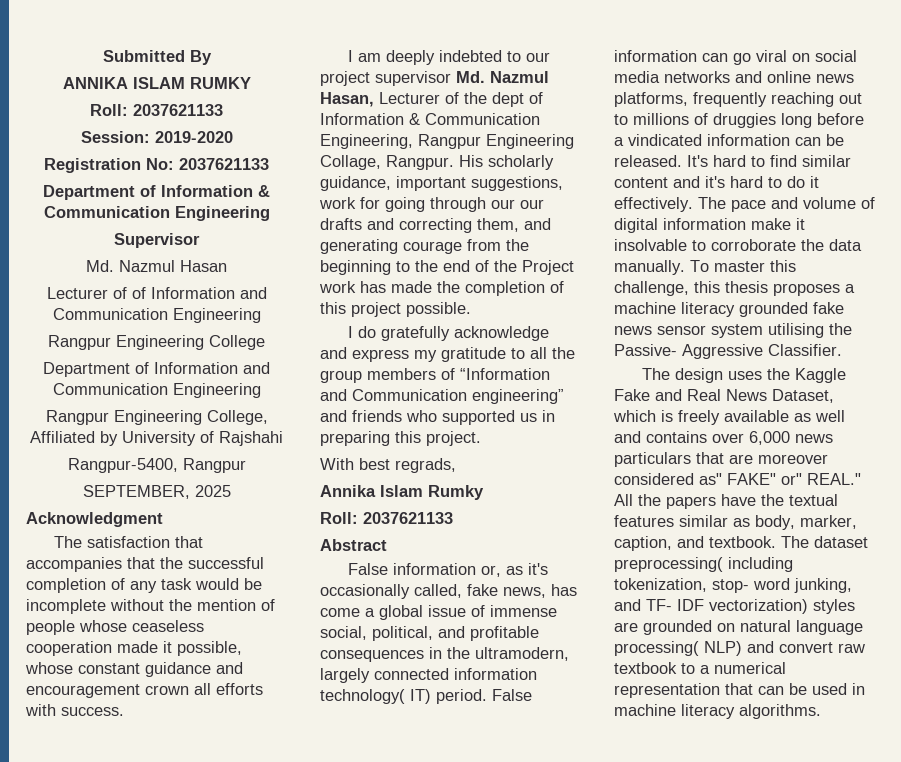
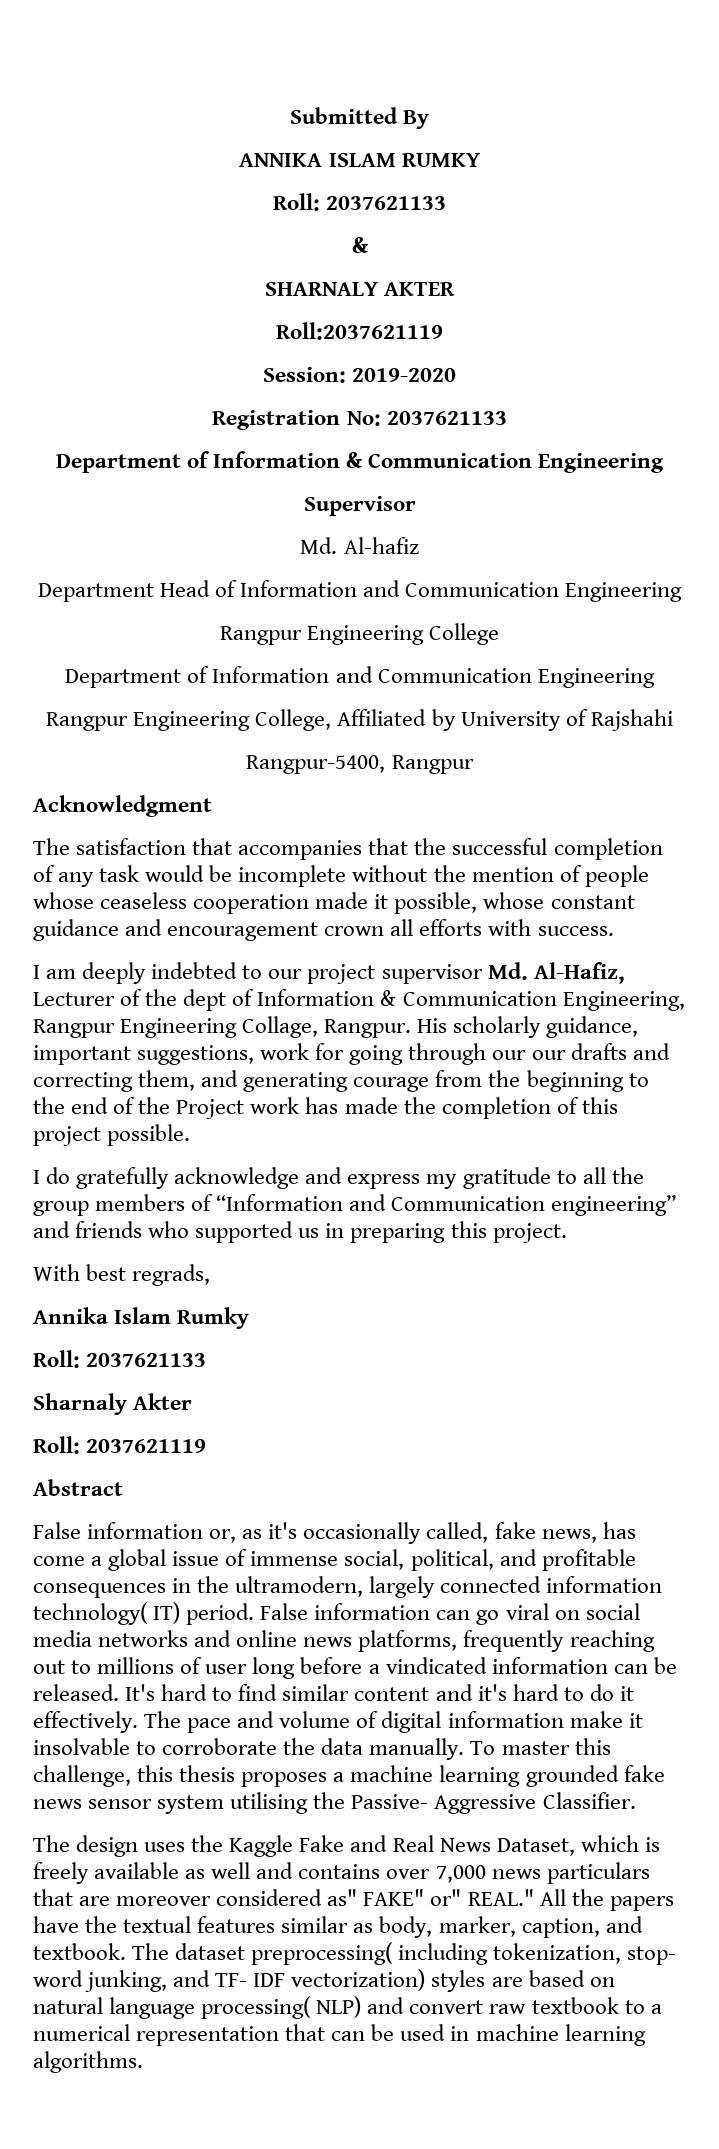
(223, 110) none -> [351,237,369,253] [264,282,456,296] [276,322,443,340] // & // SHARNALY AKTER // Roll:2037621119
[119,260,227,272] [46,287,127,299] Nazmul Hasan // Lecturer of -> [343,537,419,554] [37,580,210,602] Al-hafiz // Department Head
[82,485,231,499] // SEPTEMBER, 2025 -> (474, 764) none
[490,71,549,83] [320,92,374,107] Nazmul Hasan, -> [533,962,625,984] Al-Hafiz,
(453, 518) none -> [33,1393,193,1415] [33,1436,207,1454] // Sharnaly Akter // Roll: 2037621119
[713,113,776,128] druggies -> [205,1664,248,1674] user
[681,302,735,317] literacy -> [439,1765,521,1787] learning
[749,431,790,445] 6,000 -> [435,1865,486,1883] 7,000
[643,620,712,635] grounded -> [528,1970,585,1987] based
[681,704,735,719] literacy -> [564,2024,646,2046] learning

